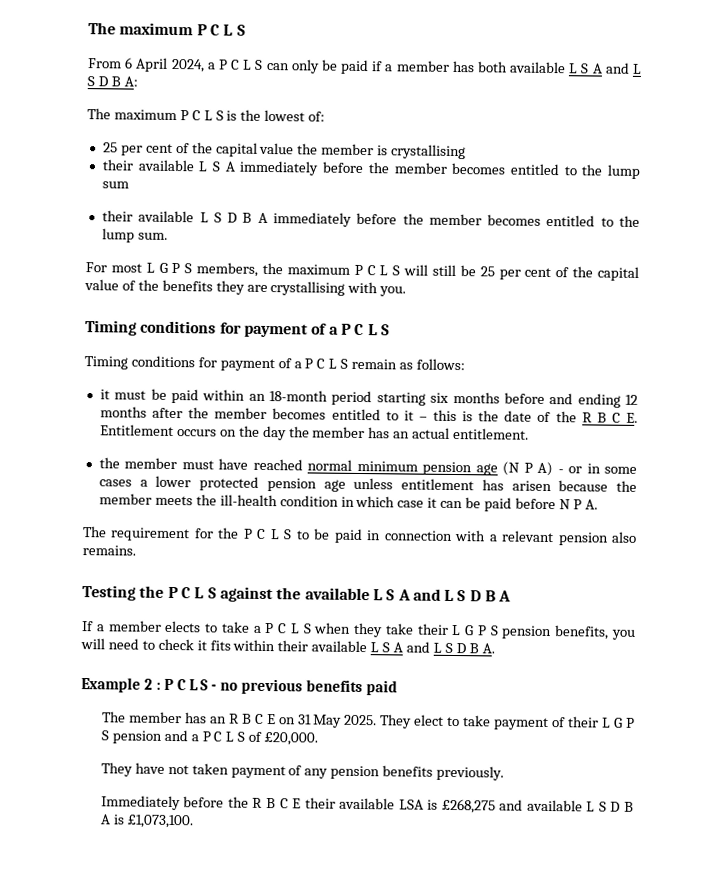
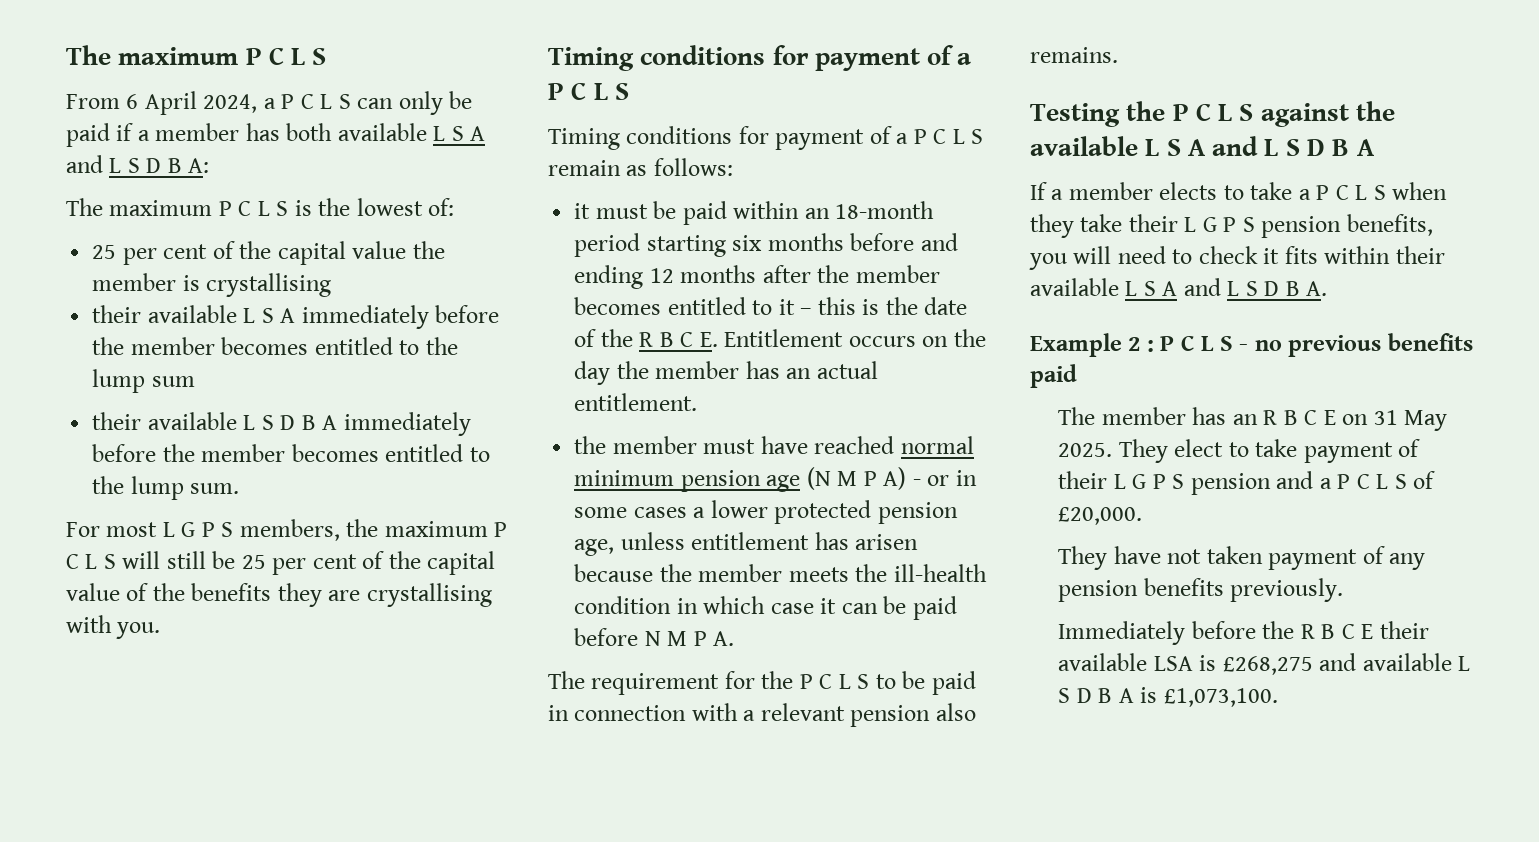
(521, 468) none -> [837,471,858,486] M
[323,479,346,492] age -> [574,539,615,556] age,
(571, 504) none -> [667,631,688,646] M

